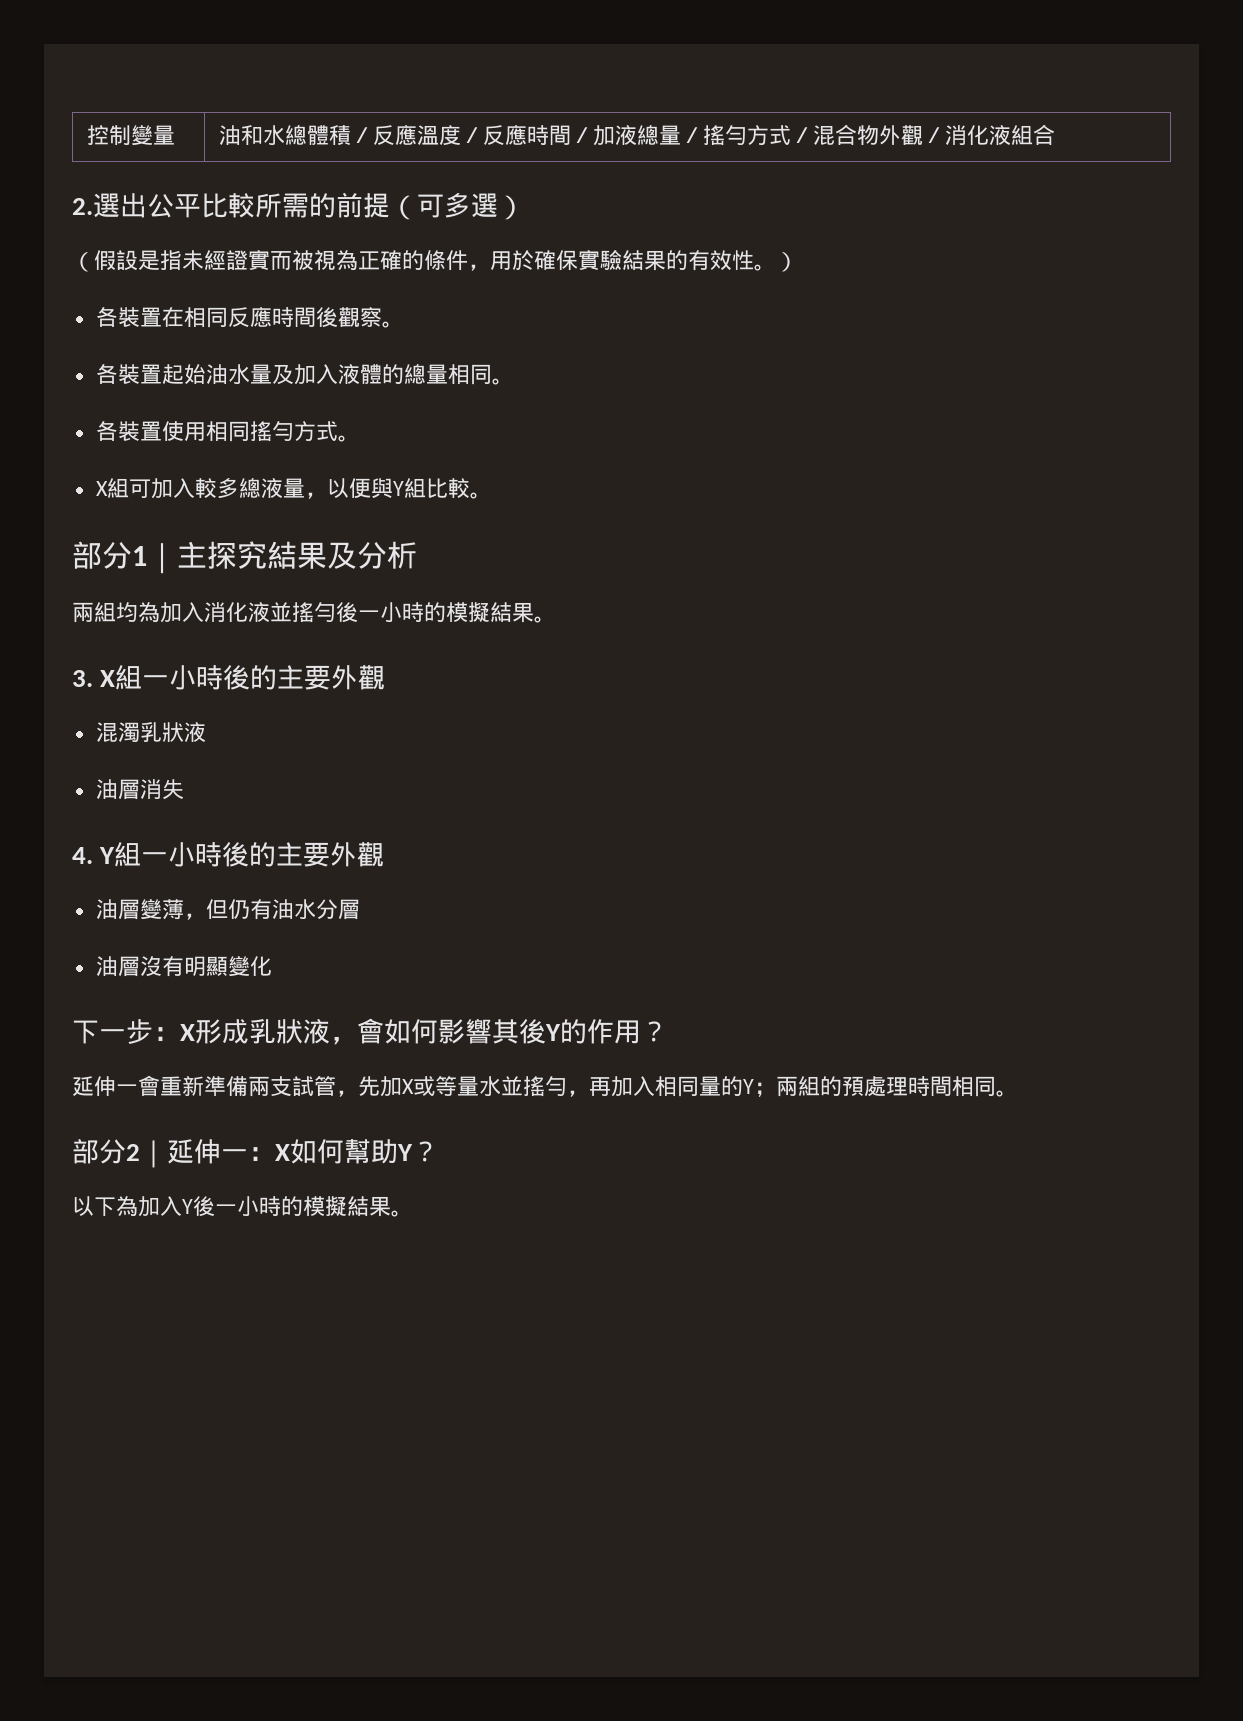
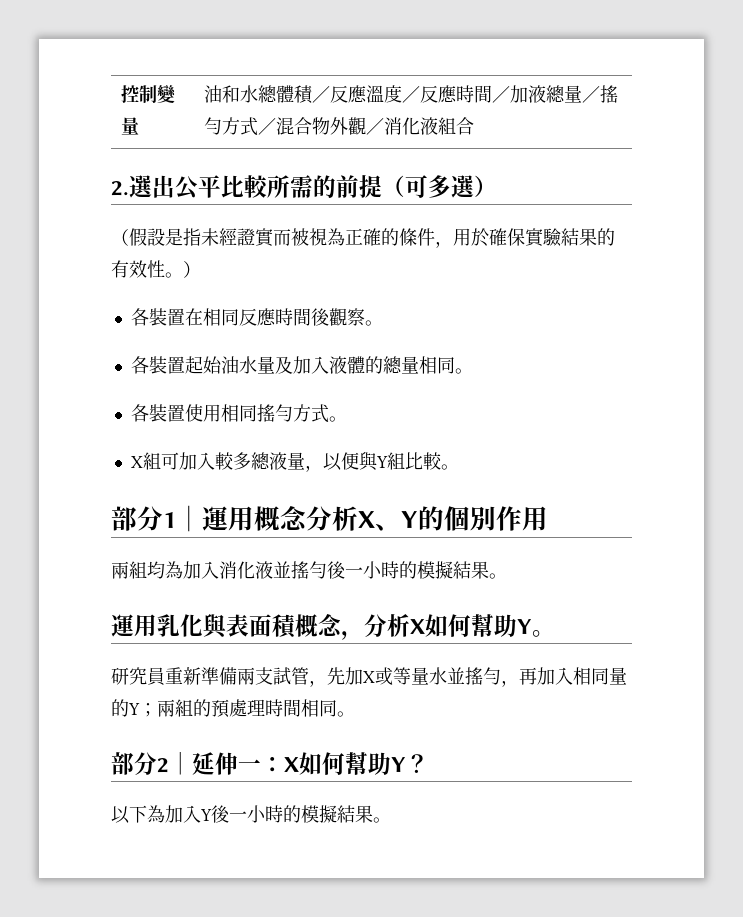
[177,541,417,569] 主探究結果及分析 -> [202,506,548,531] 運用概念分析X、Y的個別作用
[72,665,386,690] [95,722,206,743] [95,779,184,800] [72,842,385,867] [95,898,360,920] [95,955,272,977] [72,1018,668,1045] [72,1075,160,1097] 3. X組一小時後的主要外觀 // 混濁乳狀液 // 油層消失 // 4. Y組一小時後的主要外觀 // 油層變薄，但仍有油水分層 // 油層沒有明顯變化 // 下一步：X形成乳狀液，會如何影響其後Y的作用？ // 延伸一會 -> [111,614,555,640] [111,667,165,685] 運用乳化與表面積概念，分析X如何幫助Y。 // 研究員

